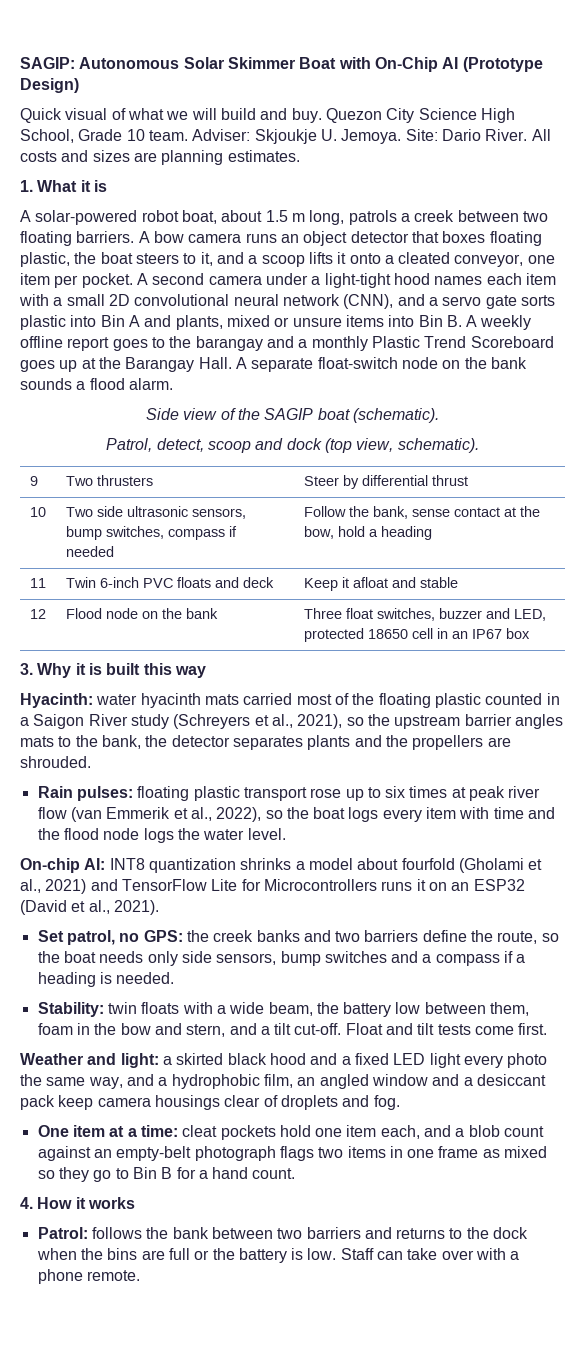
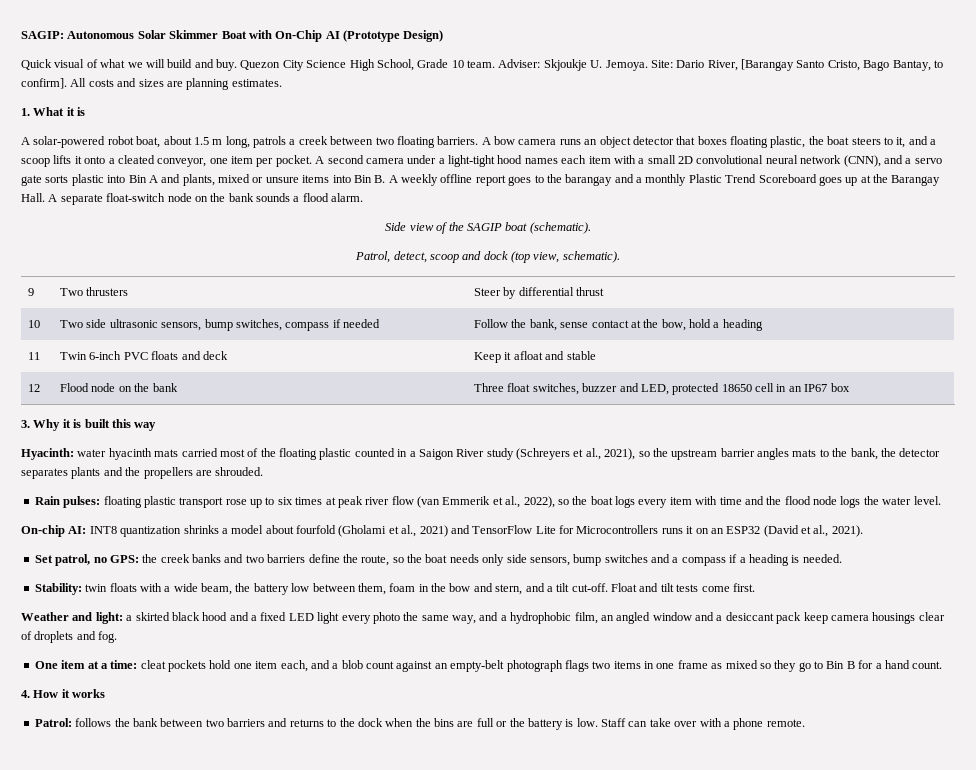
[485,129,528,141] River. -> [707,59,943,71] [21,78,67,89] River, [Barangay Santo Cristo, Bago Bantay, to confirm].

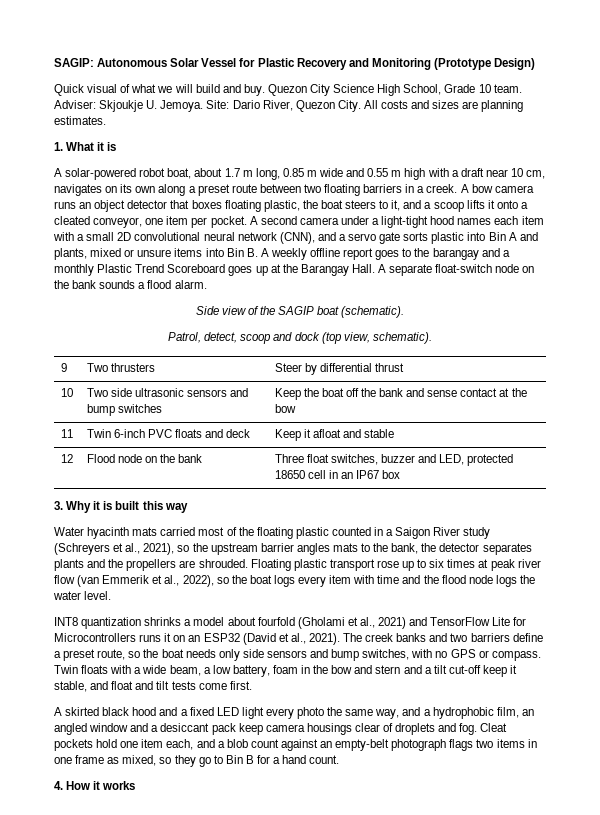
[169,30,340,42] Skimmer Boat with On-Chip AI -> [201,58,431,70] Vessel for Plastic Recovery and Monitoring
[741,59,943,71] [21,78,67,89] [Barangay Santo Cristo, Bago Bantay, to confirm]. -> [295,100,361,112] Quezon City.
[193,137,209,145] 1.5 -> [224,168,240,177] 1.7
[253,136,479,148] patrols a creek between two floating barriers. -> [282,168,546,180] [54,184,458,196] 0.85 m wide and 0.55 m high with a draft near 10 cm, navigates on its own along a preset route between two floating barriers in a creek.
[161,319,381,331] [474,319,763,331] sensors, bump switches, compass if needed | Follow the bank, sense contact at the bow, hold a heading -> [186,388,248,397] [86,404,162,416] [274,388,527,400] [274,404,296,413] sensors and bump switches | Keep the boat off the bank and sense contact at the bow
[21,448,107,460] Hyacinth: water -> [54,527,84,536] Water
[34,496,142,508] // Rain pulses: floating -> [250,559,291,571] Floating
[21,525,87,537] On-chip AI: -> (112, 595) none
[34,554,158,566] // Set patrol, no GPS: the -> [343,633,363,642] The
[342,554,358,563] the -> [54,649,96,661] a preset
[529,554,842,566] [34,583,108,595] sensors, bump switches and a compass if a heading is needed. // Stability: twin -> [266,649,541,661] [54,665,78,674] sensors and bump switches, with no GPS or compass. Twin
[235,583,386,595] the battery low between them, -> [203,665,270,677] a low battery,
[495,584,523,595] stern, -> [375,665,401,674] stern
[571,583,637,592] cut-off. Float -> [448,665,518,677] [54,681,134,692] cut-off keep it stable, and float
[21,612,133,624] Weather and light: a -> [54,707,62,716] A
[34,660,166,669] // One item at a time: cleat -> [480,723,508,732] Cleat
[725,660,758,669] mixed -> [122,755,157,766] mixed,
[34,718,805,730] // Patrol: follows the bank between two barriers and returns to the dock when the bins are full or the battery is low. Staff can take over with a phone remote. -> (136, 785) none

